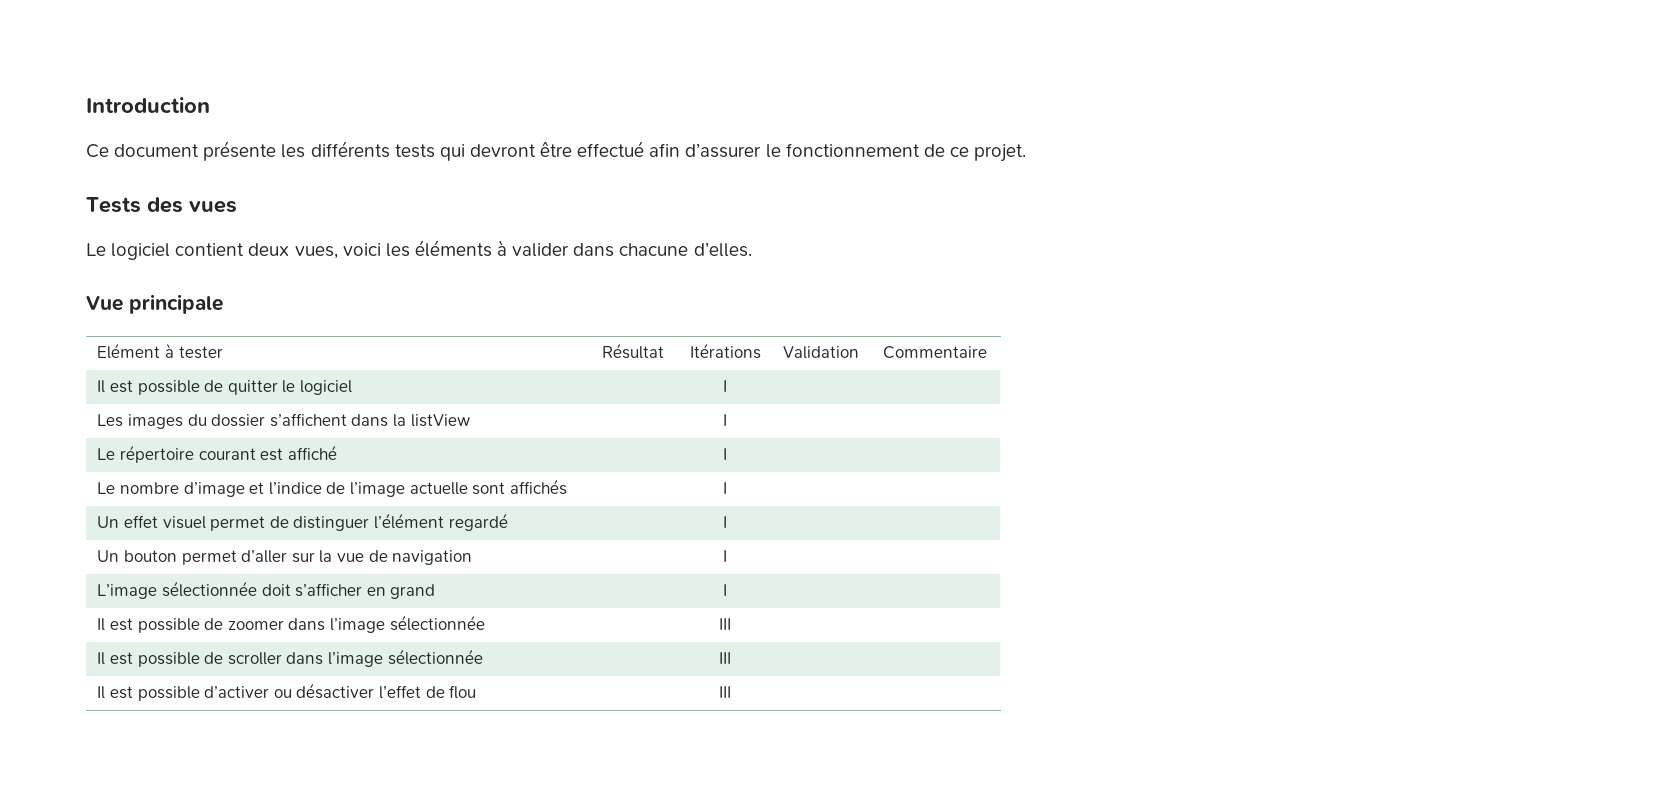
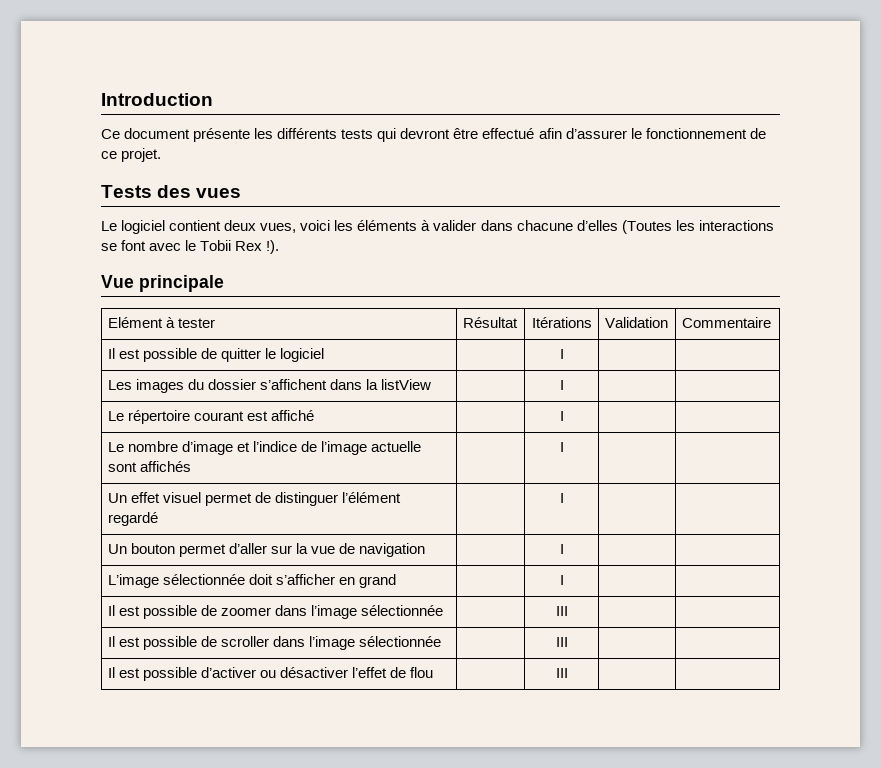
[693,242,752,257] d’elles. -> [576,220,774,234] [101,240,280,254] d’elles (Toutes les interactions se font avec le Tobii Rex !).

